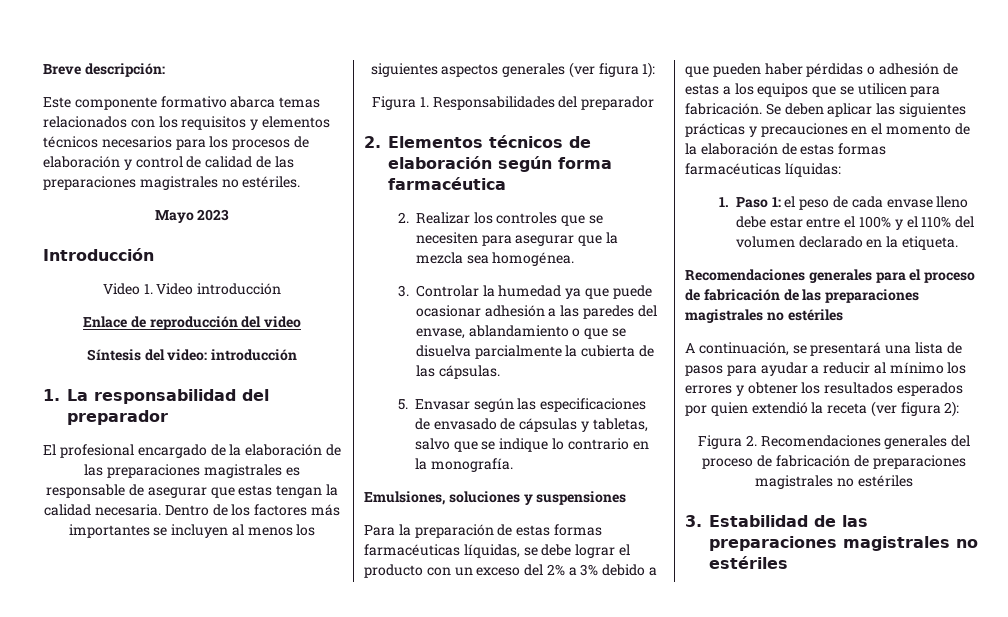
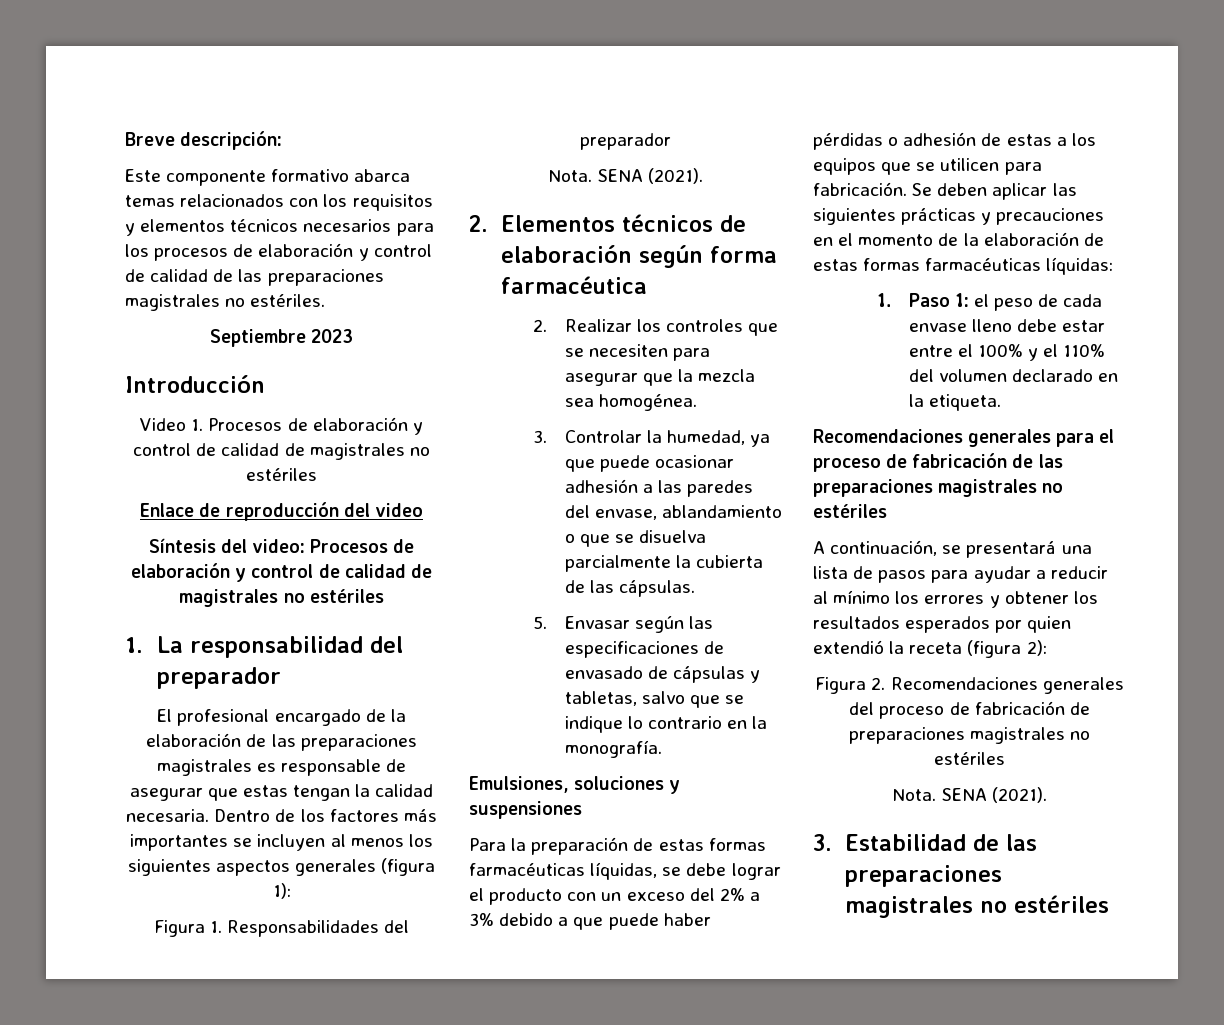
[154,210,194,223] Mayo -> [209,329,306,347] Septiembre
[156,283,282,295] Video introducción -> [208,417,423,435] [133,443,430,460] [246,468,317,481] Procesos de elaboración y control de calidad de magistrales no estériles
[211,349,298,361] introducción -> [310,539,415,553] [131,563,432,582] [179,589,384,607] Procesos de elaboración y control de calidad de magistrales no estériles
[568,62,639,78] (ver figura -> [381,858,436,876] (figura
(655, 103) none -> [548,168,703,184] // Nota. SENA (2021).
[498,285,562,297] humedad -> [666,430,745,445] humedad,
[712,63,761,77] pueden -> [608,913,659,930] puede
[870,401,941,417] (ver figura -> [967,640,1022,658] (figura
(913, 481) none -> [892,787,1047,803] // Nota. SENA (2021).

